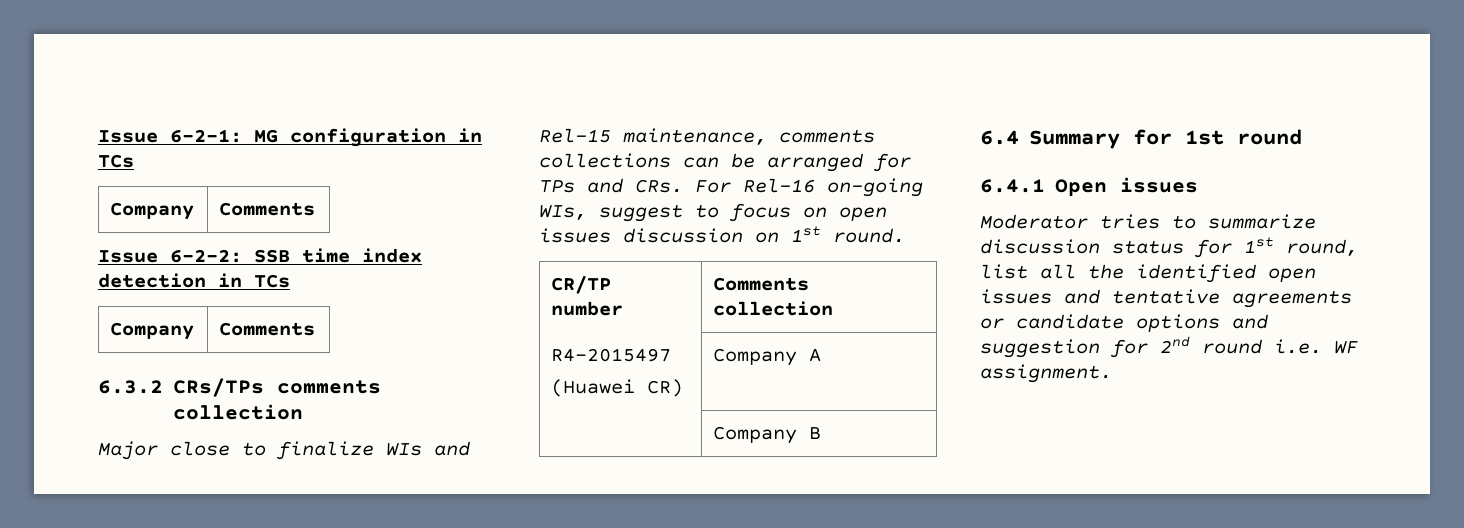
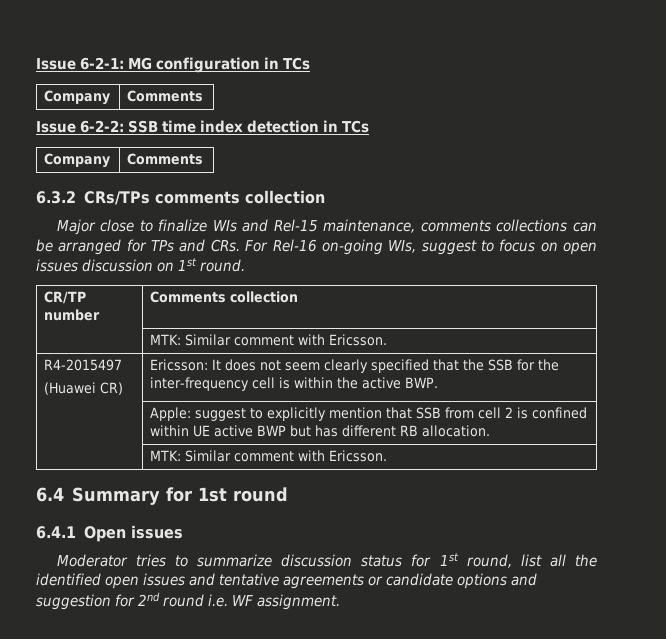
[551,348,672,362] [551,379,684,397] [713,348,822,366] [713,426,822,444] R4-2015497 // (Huawei CR) | Company A // | Company B -> [150,334,388,346] [44,359,123,371] [44,382,124,395] [150,359,560,373] [150,377,439,391] [150,407,588,421] [150,425,491,437] [150,450,388,462] | MTK: Similar comment with Ericsson. // R4-2015497 // (Huawei CR) | Ericsson: It does not seem clearly specified that the SSB for the inter-frequency cell is within the active BWP. // | Apple: suggest to explicitly mention that SSB from cell 2 is confined within UE active BWP but has different RB allocation. // | MTK: Similar comment with Ericsson.

